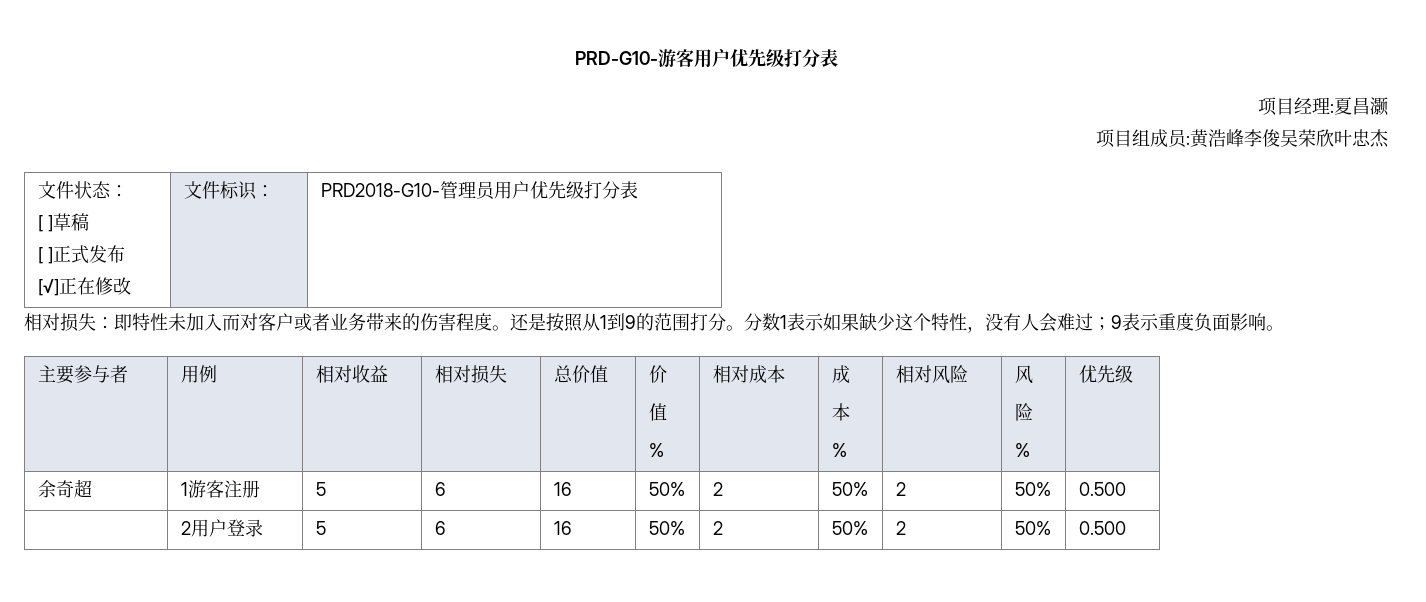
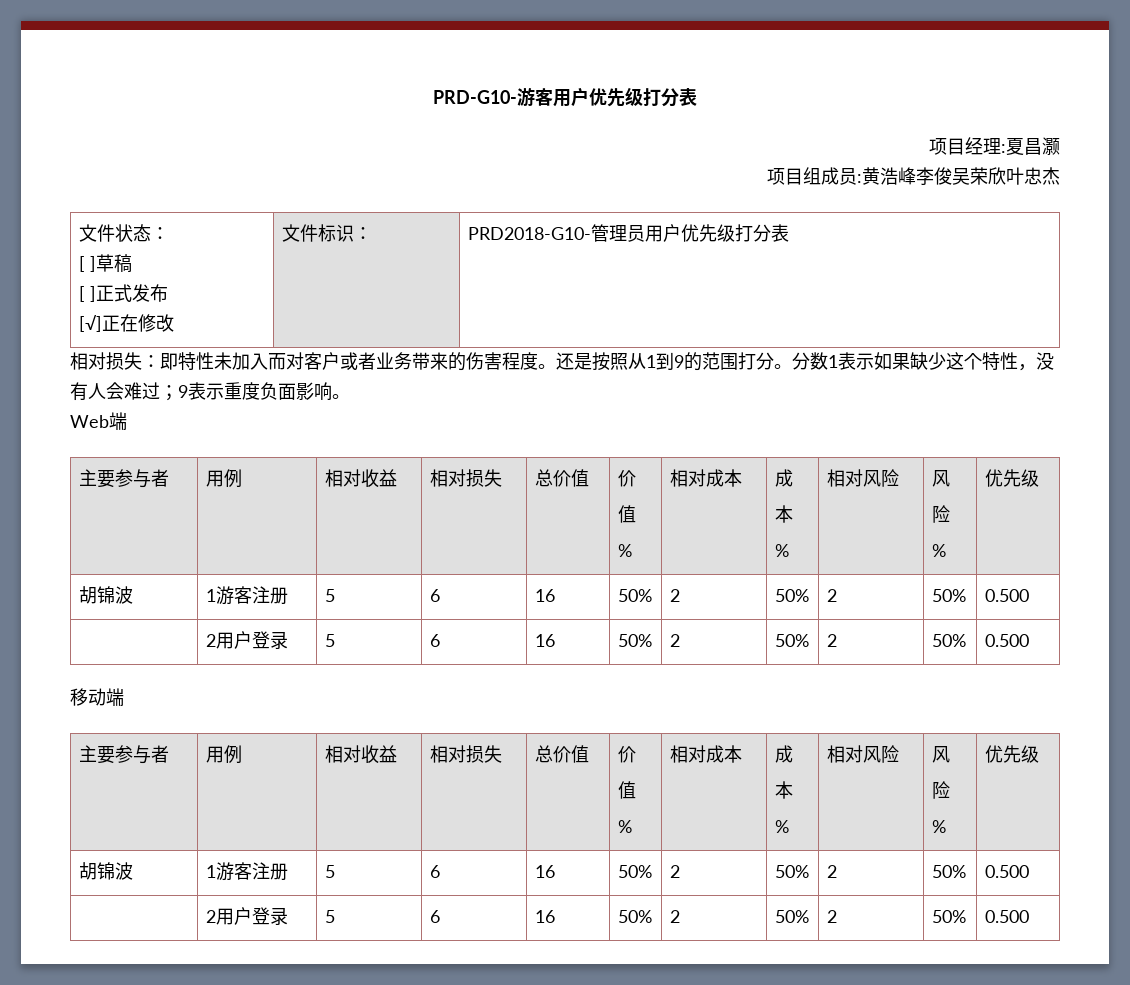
(1284, 328) none -> [70,412,127,430] // Web端
[37,479,92,498] 余奇超 -> [78,586,133,604] 胡锦波
(1126, 528) none -> [70,688,124,706] [78,745,169,764] [205,745,242,764] [324,745,397,764] [429,745,502,763] [534,745,589,763] [617,746,636,763] [617,781,636,799] [617,820,632,833] [669,745,742,763] [774,745,793,763] [774,781,793,799] [774,820,789,833] [826,745,899,763] [931,746,950,763] [931,781,950,799] [931,820,946,833] [984,745,1039,763] [78,862,133,880] [205,862,288,881] [324,865,335,878] [429,865,440,878] [534,865,555,878] [617,865,652,878] [669,865,680,878] [774,865,809,878] [826,865,837,878] [931,865,966,878] [984,865,1029,878] [205,907,288,925] [324,910,335,923] [429,910,440,923] [534,910,555,923] [617,910,652,923] [669,910,680,923] [774,910,809,923] [826,910,837,923] [931,910,966,923] [984,910,1029,923] // 移动端 // 主要参与者 | 用例 | 相对收益 | 相对损失 | 总价值 | 价 // 值 // % | 相对成本 | 成 // 本 // % | 相对风险 | 风 // 险 // % | 优先级 // 胡锦波 | 1游客注册 | 5 | 6 | 16 | 50% | 2 | 50% | 2 | 50% | 0.500 // | 2用户登录 | 5 | 6 | 16 | 50% | 2 | 50% | 2 | 50% | 0.500

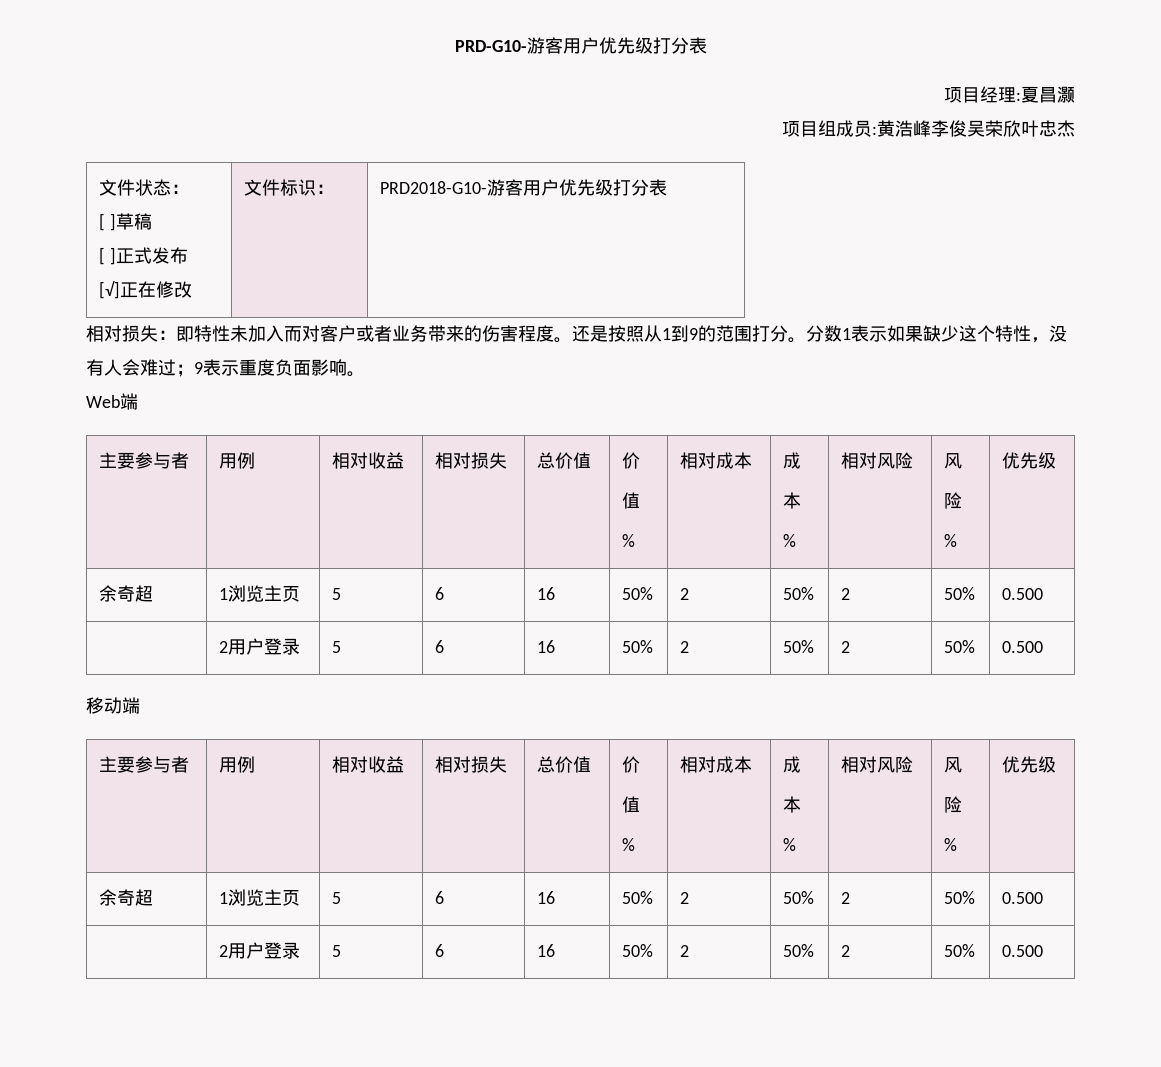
[590,224,645,242] 管理员 -> [487,179,524,196] 游客
[78,586,133,604] [205,586,288,605] 胡锦波 | 1游客注册 -> [99,585,154,602] [219,585,301,602] 余奇超 | 1浏览主页
[78,862,133,880] [205,862,288,881] 胡锦波 | 1游客注册 -> [99,889,154,906] [219,889,301,906] 余奇超 | 1浏览主页

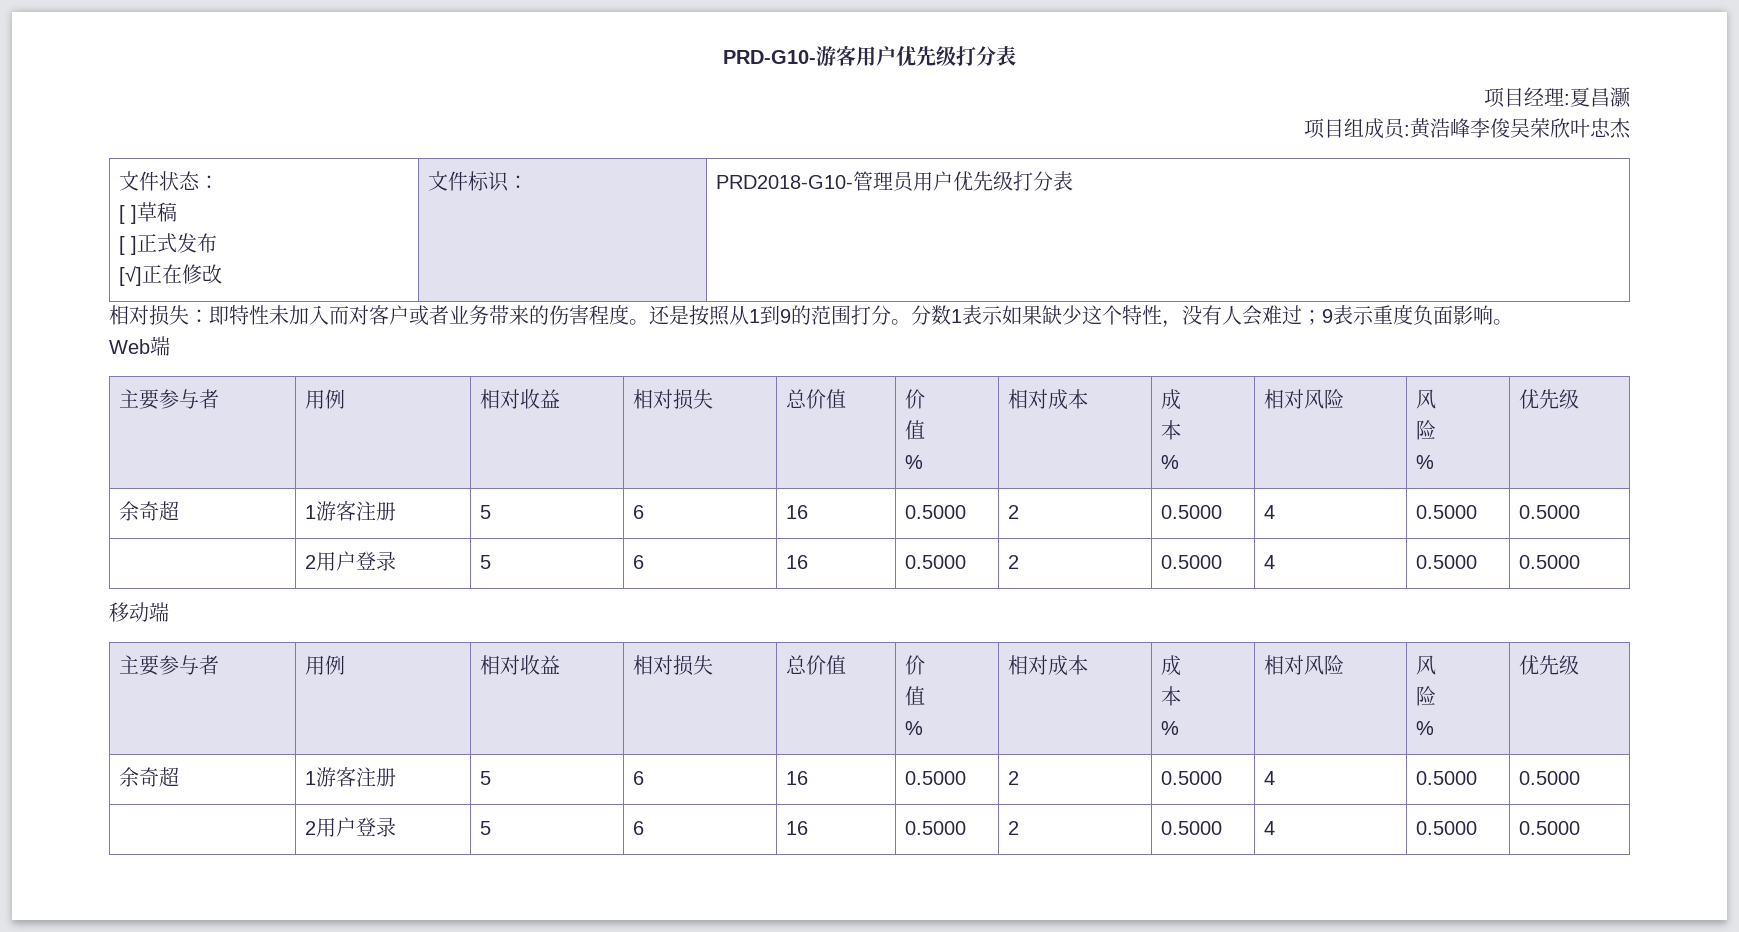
[487,179,524,196] 游客 -> [853,171,916,192] 管理员
[228,585,301,602] [332,588,342,600] [435,587,445,600] [537,587,556,600] [622,587,654,600] [680,588,690,600] [783,587,815,600] [841,588,851,600] [944,587,976,600] [1002,588,1044,600] [219,638,301,655] [332,641,342,653] [435,640,445,653] [537,640,556,653] [622,640,654,653] [680,641,690,653] [783,640,815,653] [841,641,851,653] [944,640,976,653] [1002,641,1044,653] 浏览主页 | 5 | 6 | 16 | 50% | 2 | 50% | 2 | 50% | 0.500 // | 2用户登录 | 5 | 6 | 16 | 50% | 2 | 50% | 2 | 50% | 0.500 -> [316,501,397,521] [480,505,492,519] [633,505,645,519] [786,505,809,519] [905,505,967,519] [1008,505,1020,519] [1161,505,1223,519] [1264,505,1276,519] [1416,505,1478,519] [1519,505,1581,519] [305,551,397,571] [480,555,492,569] [633,555,645,569] [786,555,809,569] [905,555,967,569] [1008,555,1020,569] [1161,555,1223,569] [1264,555,1276,569] [1416,555,1478,569] [1519,555,1581,569] 游客注册 | 5 | 6 | 16 | 0.5000 | 2 | 0.5000 | 4 | 0.5000 | 0.5000 // | 2用户登录 | 5 | 6 | 16 | 0.5000 | 2 | 0.5000 | 4 | 0.5000 | 0.5000
[228,889,301,906] [332,892,342,904] [435,891,445,904] [537,891,556,904] [622,891,654,904] [680,892,690,904] [783,891,815,904] [841,892,851,904] [944,891,976,904] [1002,892,1044,904] [219,942,301,959] [332,945,342,957] [435,944,445,957] [537,944,556,957] [622,944,654,957] [680,945,690,957] [783,944,815,957] [841,945,851,957] [944,944,976,957] [1002,945,1044,957] 浏览主页 | 5 | 6 | 16 | 50% | 2 | 50% | 2 | 50% | 0.500 // | 2用户登录 | 5 | 6 | 16 | 50% | 2 | 50% | 2 | 50% | 0.500 -> [316,767,397,787] [480,771,492,785] [633,771,645,785] [786,771,809,785] [905,771,967,785] [1008,771,1020,785] [1161,771,1223,785] [1264,771,1276,785] [1416,771,1478,785] [1519,771,1581,785] [305,817,397,837] [480,821,492,835] [633,821,645,835] [786,821,809,835] [905,821,967,835] [1008,821,1020,835] [1161,821,1223,835] [1264,821,1276,835] [1416,821,1478,835] [1519,821,1581,835] 游客注册 | 5 | 6 | 16 | 0.5000 | 2 | 0.5000 | 4 | 0.5000 | 0.5000 // | 2用户登录 | 5 | 6 | 16 | 0.5000 | 2 | 0.5000 | 4 | 0.5000 | 0.5000

